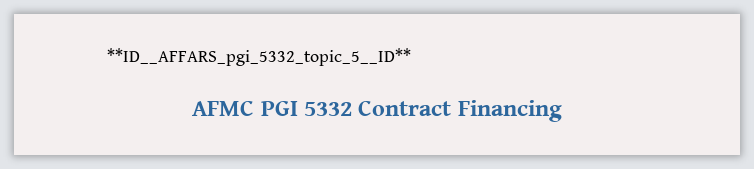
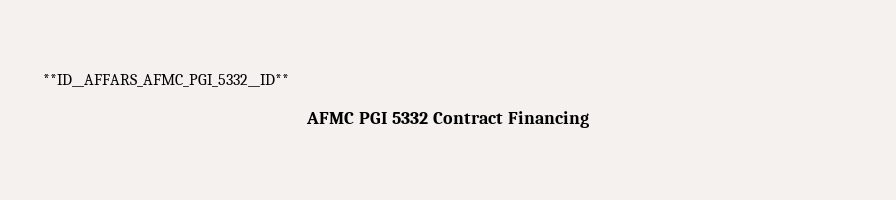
[107,48,411,66] **ID__AFFARS_pgi_5332_topic_5__ID** -> [43,74,289,87] **ID__AFFARS_AFMC_PGI_5332__ID**

